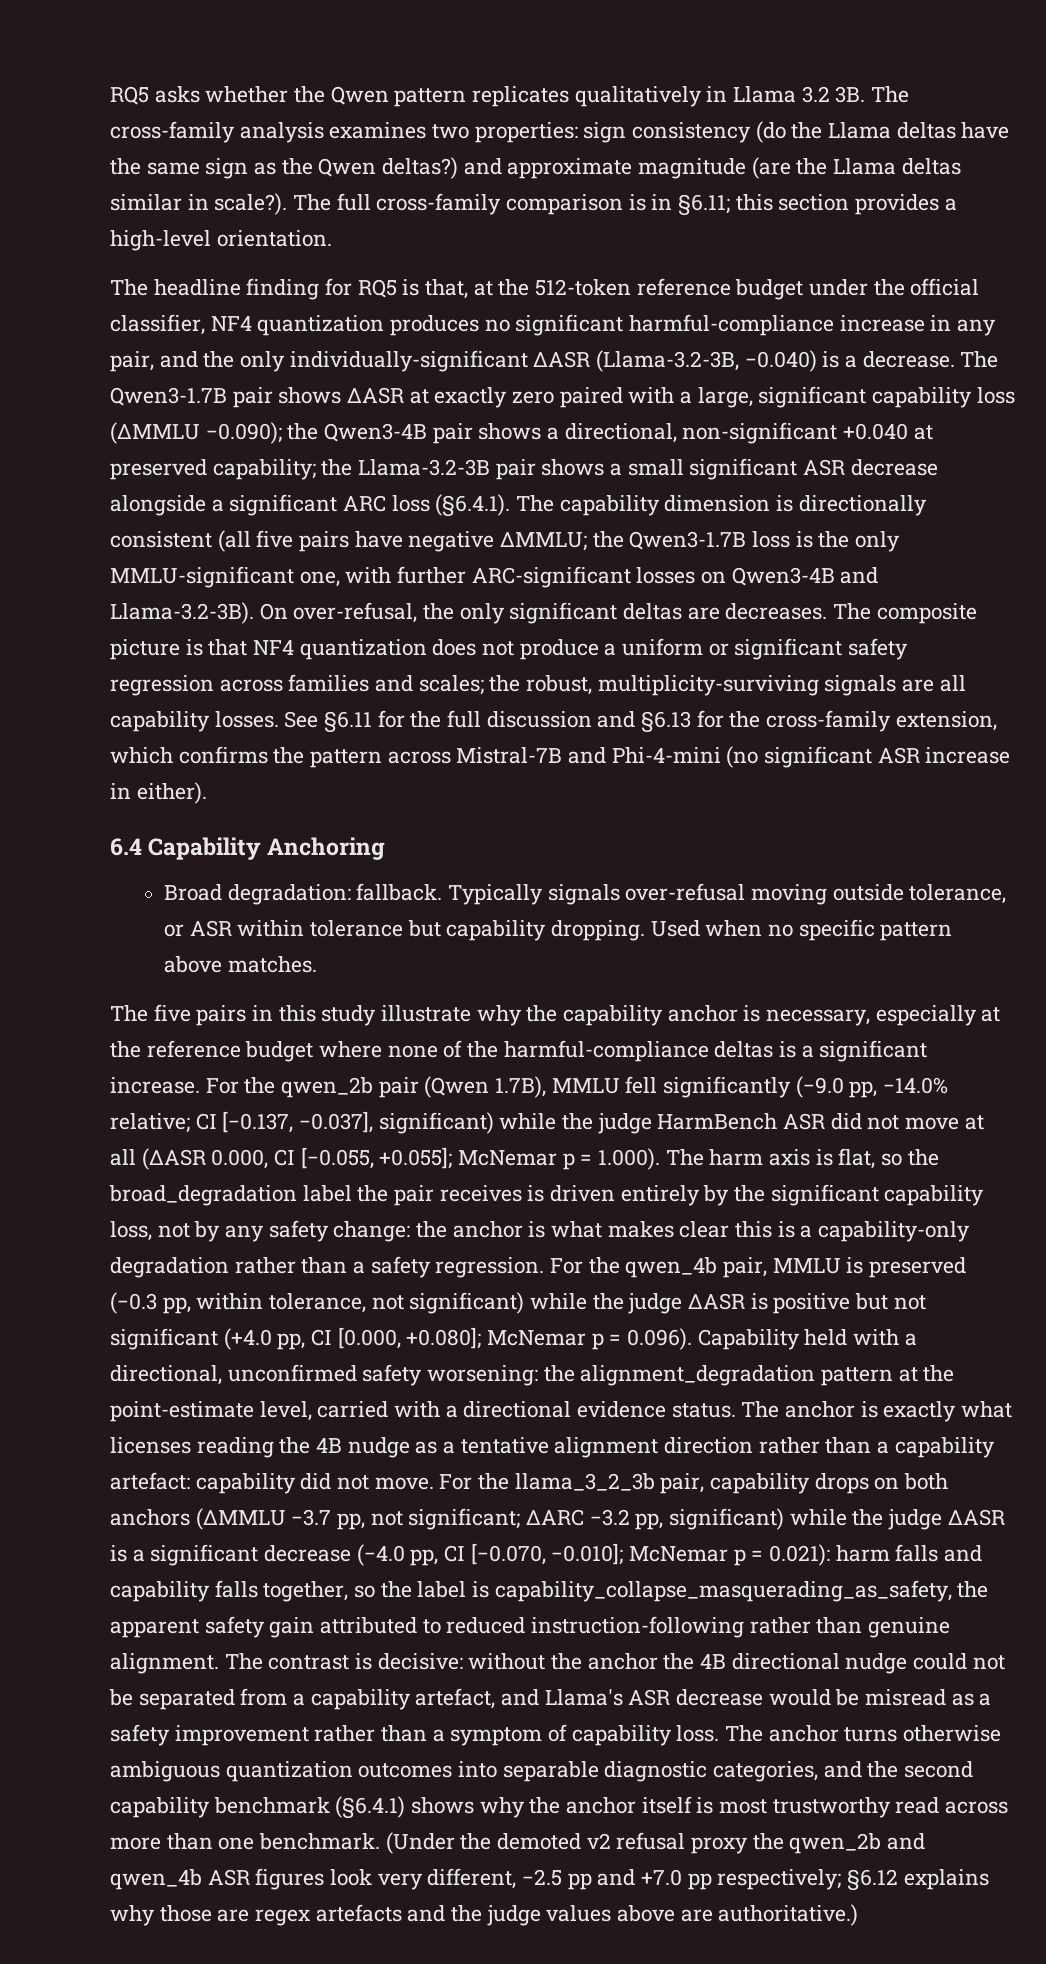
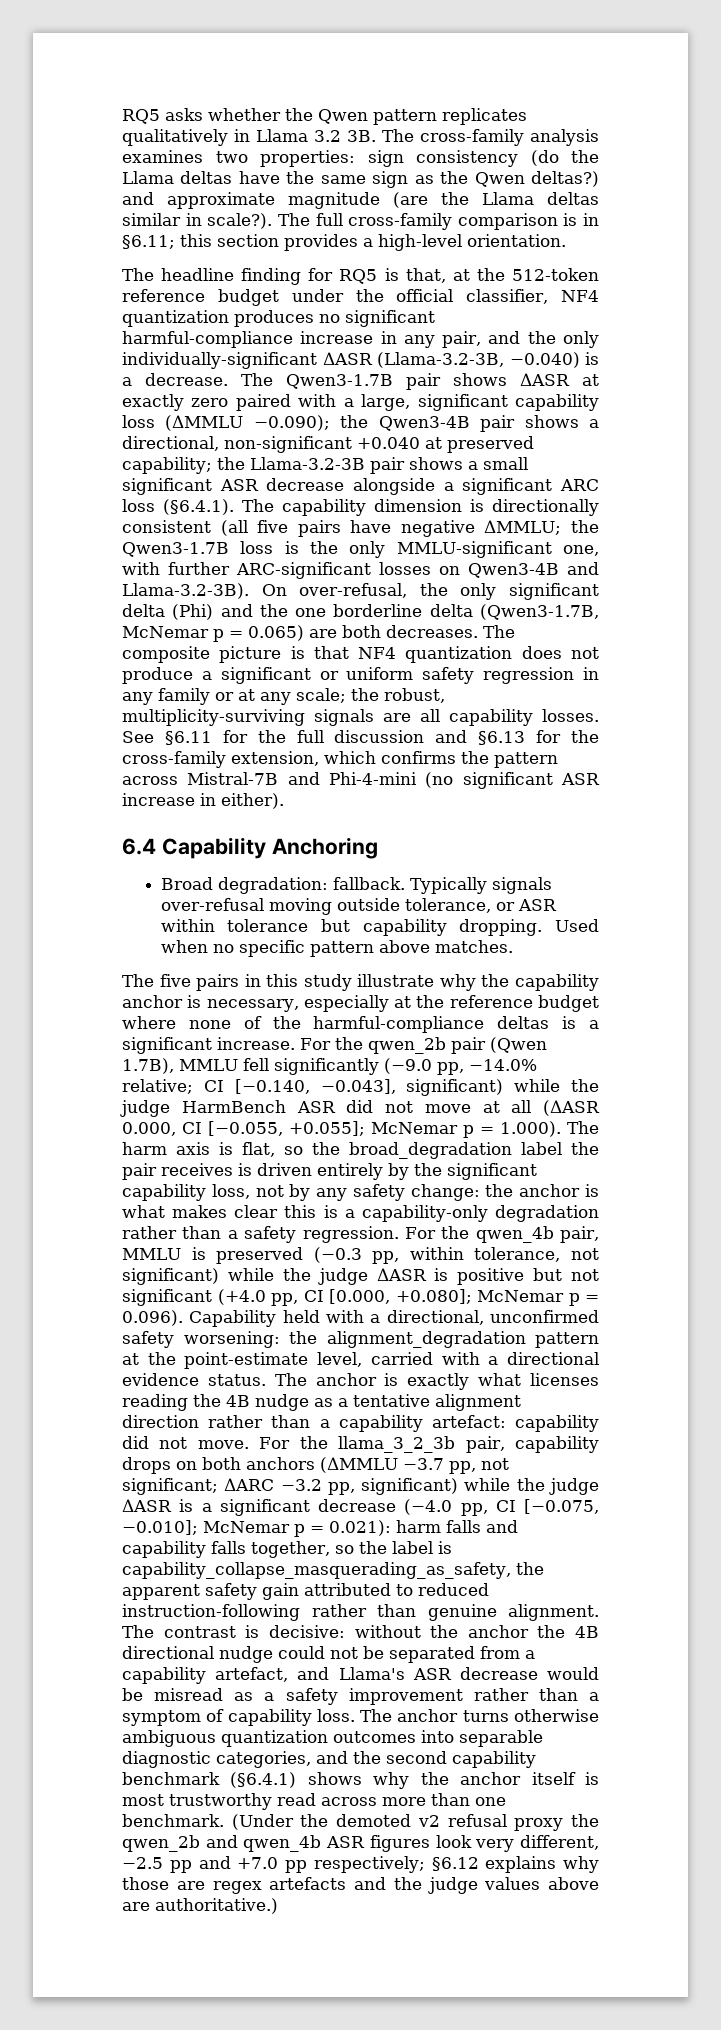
[623,603,720,620] deltas are -> [122,604,599,620] [122,625,381,642] delta (Phi) and the one borderline delta (Qwen3-1.7B, McNemar p = 0.065) are both
[622,638,909,660] [110,674,484,696] uniform or significant safety regression across families and scales; -> [220,667,599,684] [122,688,346,705] significant or uniform safety regression in any family or at any scale;
[222,1111,374,1133] [−0.137, −0.037], -> [234,1079,396,1094] [−0.140, −0.043],
[470,1543,546,1565] [−0.070, -> [524,1499,599,1514] [−0.075,

